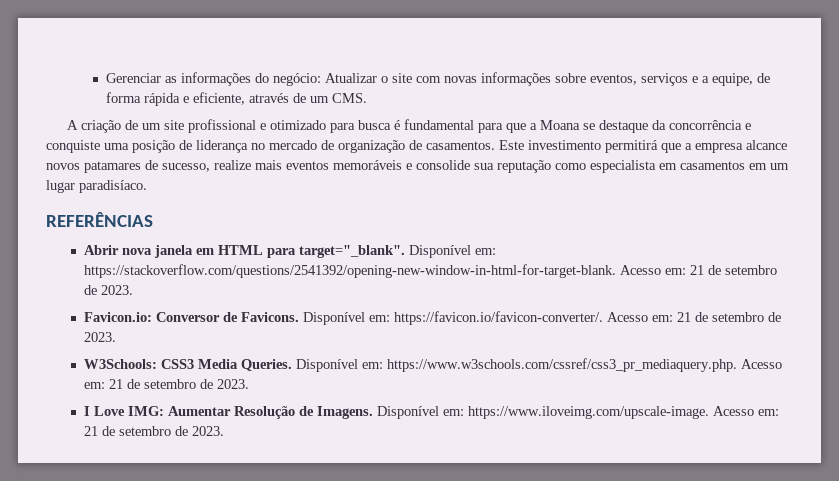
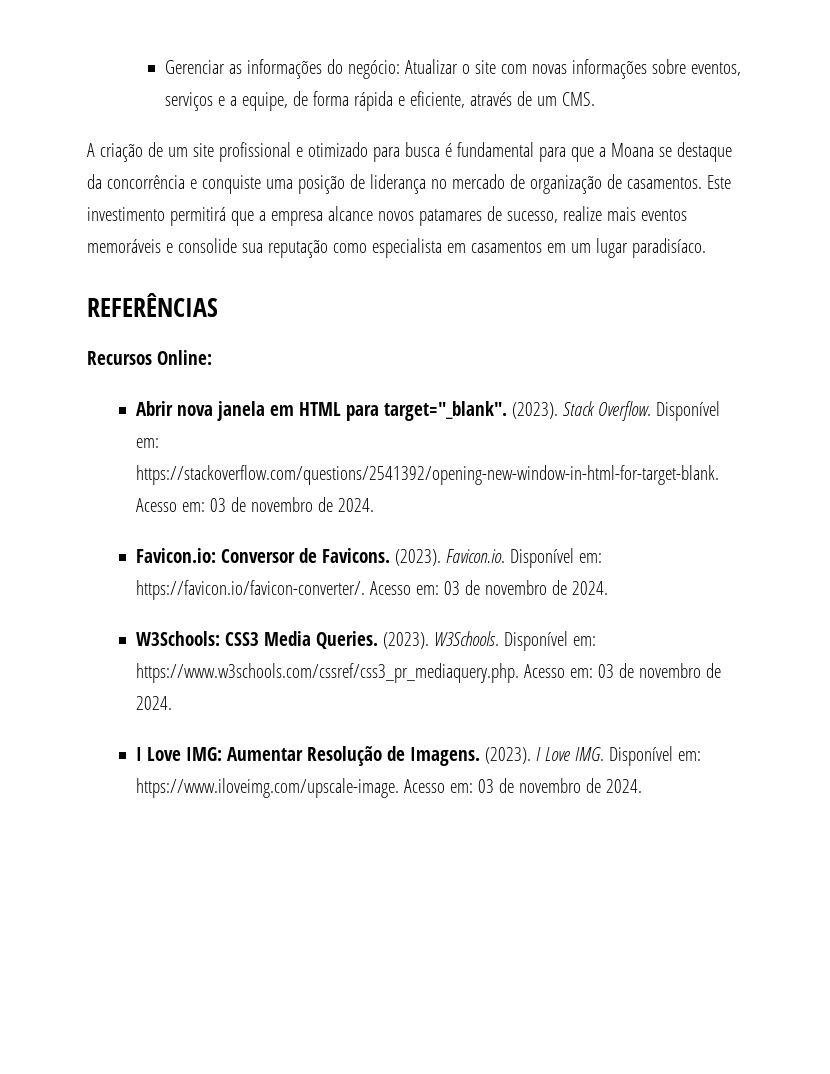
(153, 219) none -> [87,350,212,365] // Recursos Online:
(405, 251) none -> [512,401,652,421] (2023). Stack Overflow.
[689,265,777,275] [83,285,133,295] 21 de setembro de 2023. -> [210,497,375,512] 03 de novembro de 2024.
(299, 317) none -> [395,549,506,566] (2023). Favicon.io.
[676,312,781,322] [83,332,116,342] 21 de setembro de 2023. -> [444,580,609,595] 03 de novembro de 2024.
(292, 365) none -> [383,631,500,649] (2023). W3Schools.
[108,379,249,389] 21 de setembro de 2023. -> [598,663,722,678] [136,696,173,710] 03 de novembro de 2024.
(373, 412) none -> [485,747,605,764] (2023). I Love IMG.
[83,426,224,436] 21 de setembro de 2023. -> [478,778,643,793] 03 de novembro de 2024.

